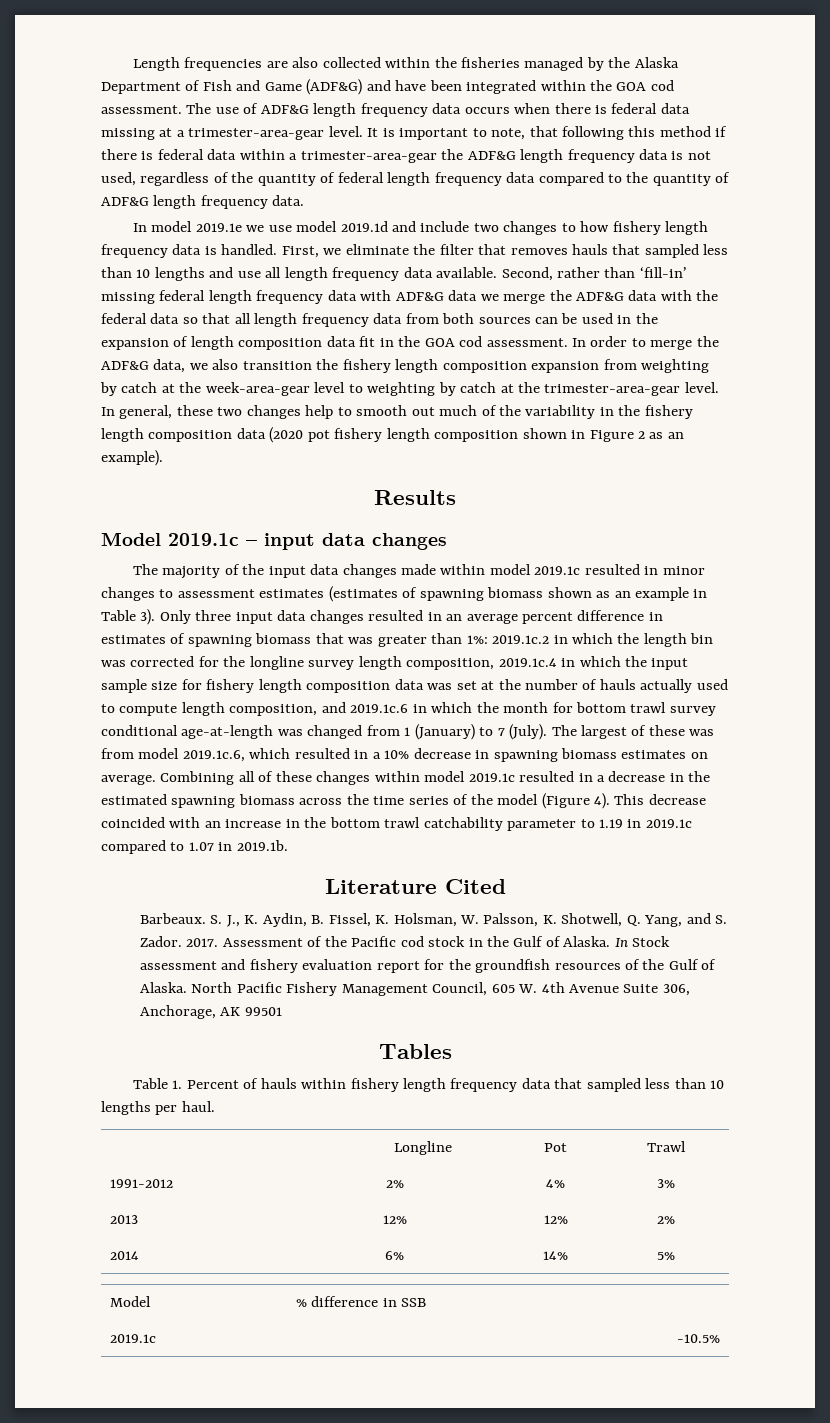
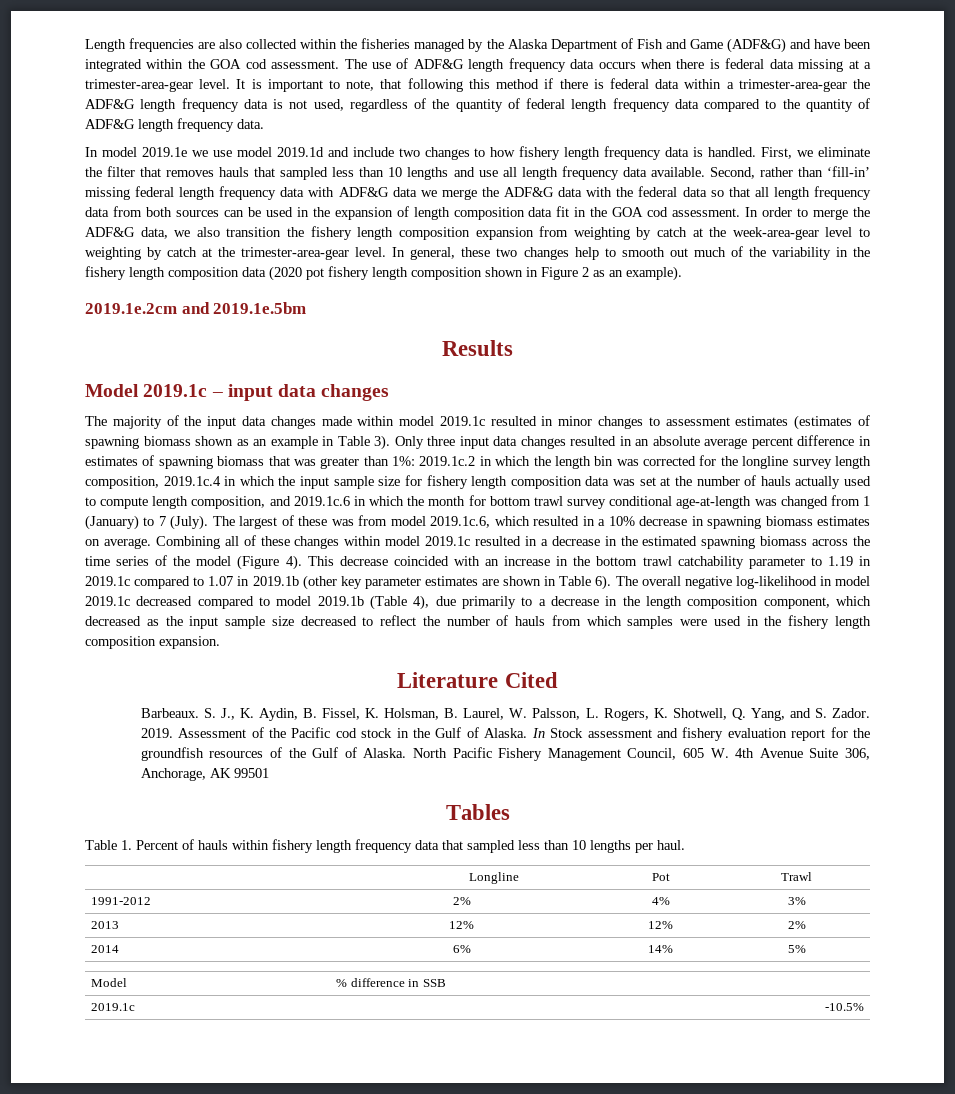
(163, 458) none -> [85,302,307,314] // 2019.1e.2cm and 2019.1e.5bm
(463, 617) none -> [652,436,700,446] absolute
[236,840,288,851] 2019.1b. -> [252,575,871,590] [85,595,872,610] [85,615,872,629] [85,636,220,649] 2019.1b (other key parameter estimates are shown in Table 6). The overall negative log-likelihood in model 2019.1c decreased compared to model 2019.1b (Table 4), due primarily to a decrease in the length composition component, which decreased as the input sample size decreased to reflect the number of hauls from which samples were used in the fishery length composition expansion.
[459,913,539,927] W. Palsson, -> [444,708,649,721] B. Laurel, W. Palsson, L. Rogers,
[186,938,219,947] 2017. -> [140,728,173,738] 2019.

